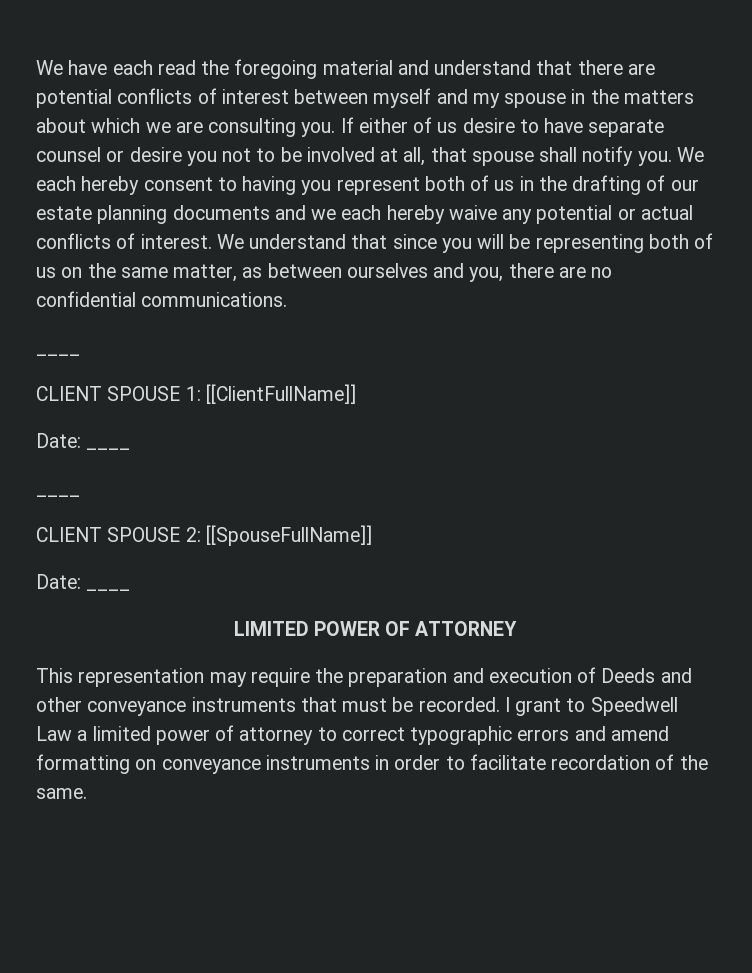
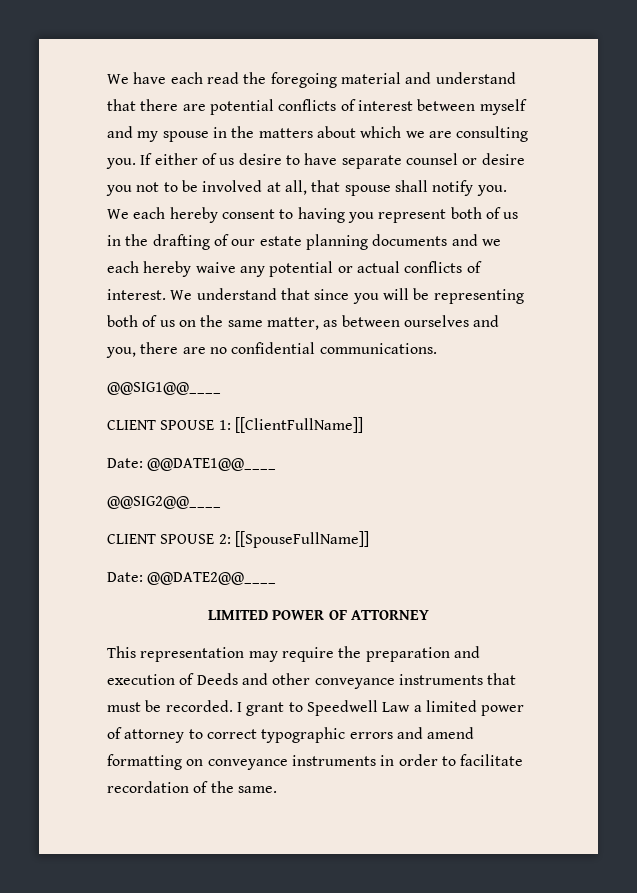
[36,354,80,356] ____ -> [107,382,221,395] @@SIG1@@____
[86,448,131,450] [36,495,80,497] ____ // ____ -> [147,458,277,471] [107,496,221,509] @@DATE1@@____ // @@SIG2@@____
[86,589,131,591] ____ -> [147,572,277,585] @@DATE2@@____

